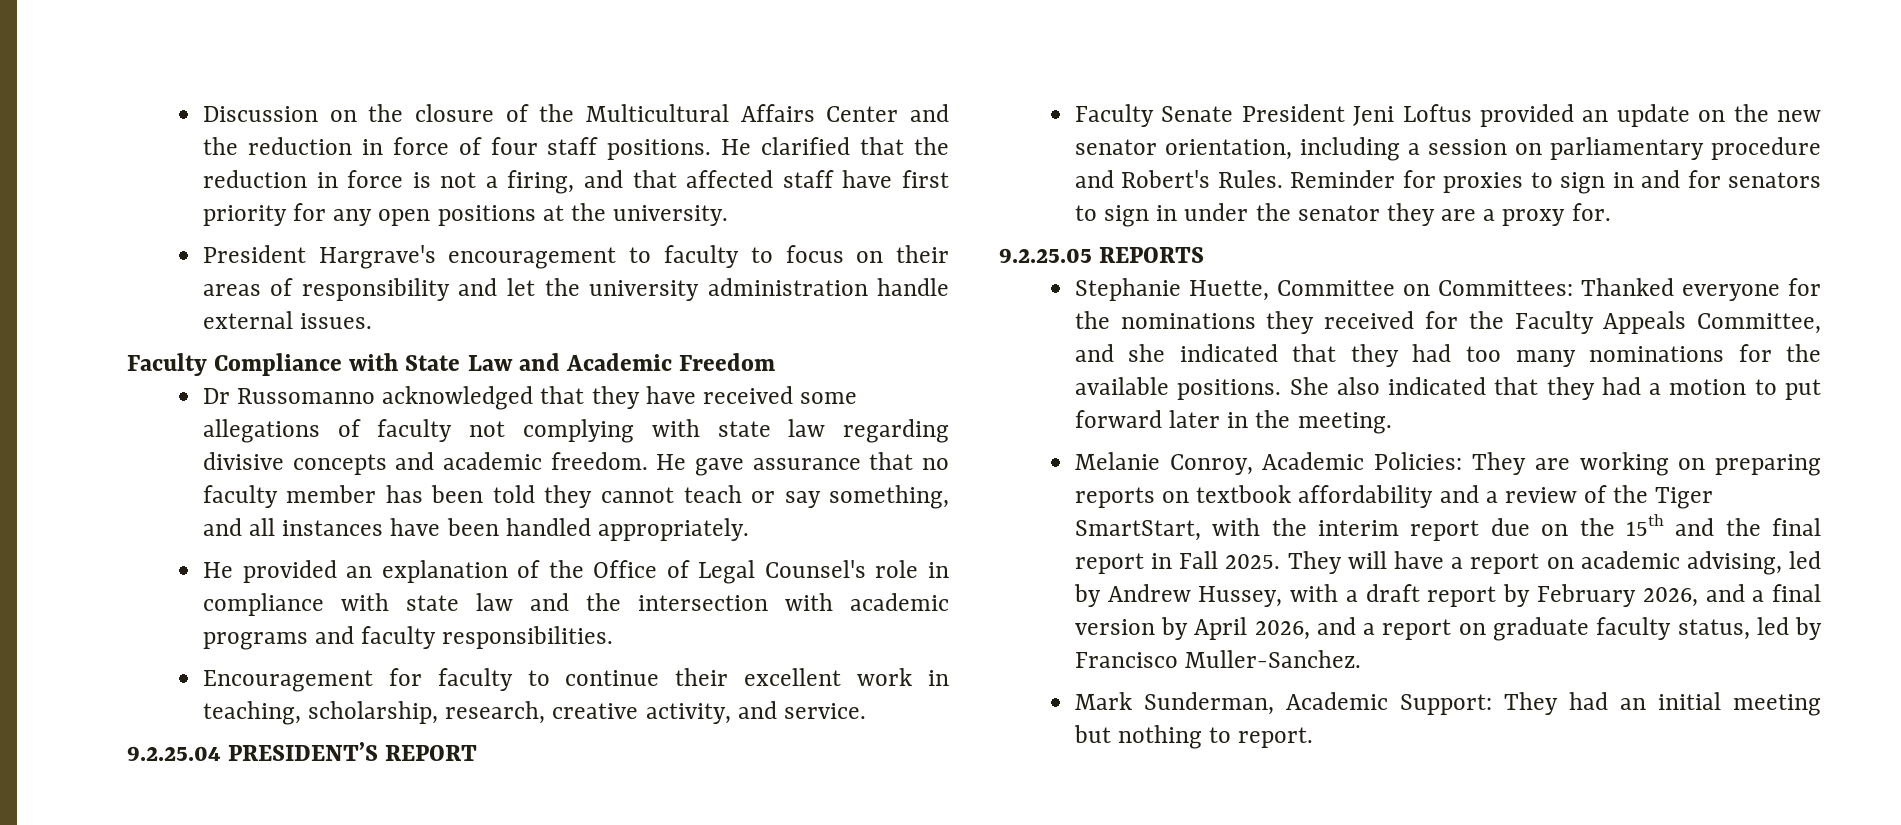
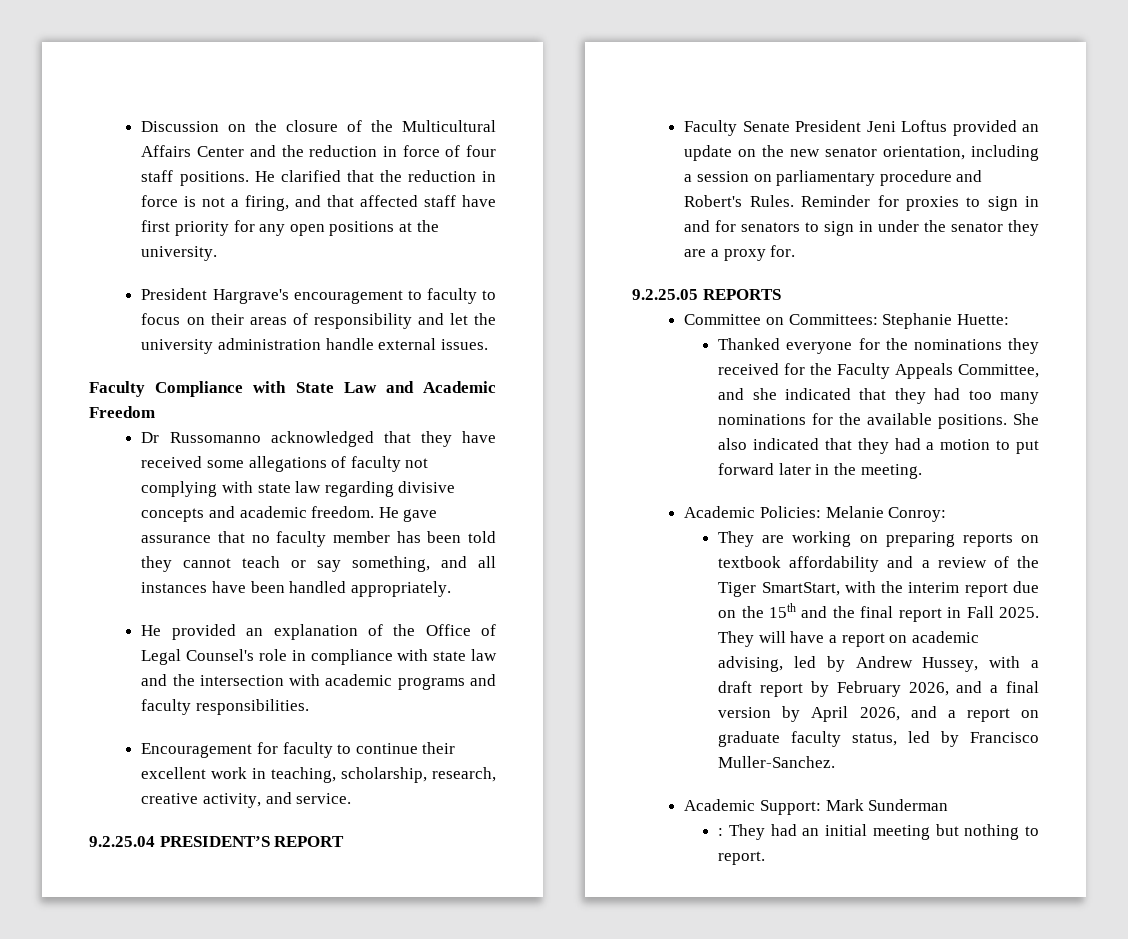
[1074,278,1269,301] Stephanie Huette, -> (781, 294) none
(1573, 288) none -> [882,313,1009,329] Stephanie Huette: //
[1074,452,1463,475] Melanie Conroy, Academic Policies: -> [684,506,947,522] Academic Policies: Melanie Conroy: //
[1074,692,1492,715] Mark Sunderman, Academic Support: -> [684,799,949,815] [718,828,724,836] Academic Support: Mark Sunderman // :

